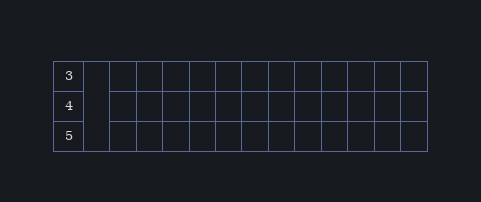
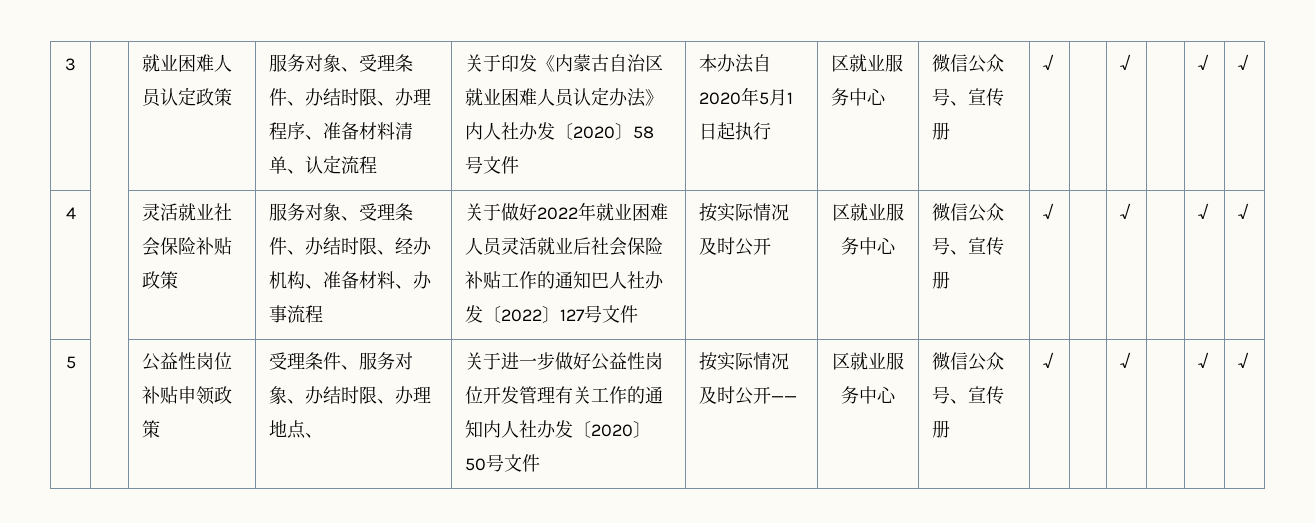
[64,101,73,110] [64,131,73,140] | | | | | | | | | | | // 4 | | | | | | | | | | | | | // 5 | | | | | | | | | | | | | -> [142,54,233,72] [142,87,233,107] [269,54,414,72] [269,88,432,106] [269,122,414,140] [269,155,378,174] [465,54,664,72] [465,87,664,107] [465,122,655,140] [465,156,520,174] [699,54,772,73] [699,87,794,106] [699,122,772,140] [831,54,904,72] [831,88,887,106] [932,54,1005,73] [932,88,1005,107] [932,122,951,140] [1043,54,1055,70] [1120,54,1132,70] [1198,54,1210,70] [1238,54,1250,70] [65,207,76,219] [142,203,233,221] [142,237,233,256] [142,271,179,289] [269,203,414,221] [269,237,433,255] [269,271,433,289] [269,305,324,323] [465,202,669,221] [465,237,664,256] [465,271,665,289] [465,305,639,323] [699,203,790,222] [699,237,772,256] [832,203,904,221] [841,237,896,255] [932,203,1005,222] [932,237,1005,256] [932,271,951,289] [1043,203,1055,219] [1120,203,1132,219] [1198,203,1210,219] [1238,203,1250,219] [65,356,76,369] [142,352,233,371] [142,386,233,405] [142,420,161,438] [269,352,414,370] [269,386,432,404] [269,420,324,439] [465,352,664,371] [465,386,664,404] [465,420,652,438] [465,454,541,472] [699,352,790,371] [699,386,798,405] [832,352,904,370] [841,386,896,404] [932,352,1005,371] [932,386,1005,405] [932,420,951,438] [1043,352,1055,368] [1120,352,1132,368] [1198,352,1210,368] [1238,352,1250,368] 就业困难人员认定政策 | 服务对象、受理条件、办结时限、办理程序、准备材料清单、认定流程 | 关于印发《内蒙古自治区就业困难人员认定办法》内人社办发〔2020〕58号文件 | 本办法自2020年5月1日起执行 | 区就业服务中心 | 微信公众号、宣传册 | √ | | √ | | √ | √ // 4 | | 灵活就业社会保险补贴政策 | 服务对象、受理条件、办结时限、经办机构、准备材料、办事流程 | 关于做好2022年就业困难人员灵活就业后社会保险补贴工作的通知巴人社办发〔2022〕127号文件 | 按实际情况及时公开 | 区就业服务中心 | 微信公众号、宣传册 | √ | | √ | | √ | √ // 5 | | 公益性岗位补贴申领政策 | 受理条件、服务对象、办结时限、办理地点、 | 关于进一步做好公益性岗位开发管理有关工作的通知内人社办发〔2020〕50号文件 | 按实际情况及时公开—— | 区就业服务中心 | 微信公众号、宣传册 | √ | | √ | | √ | √

